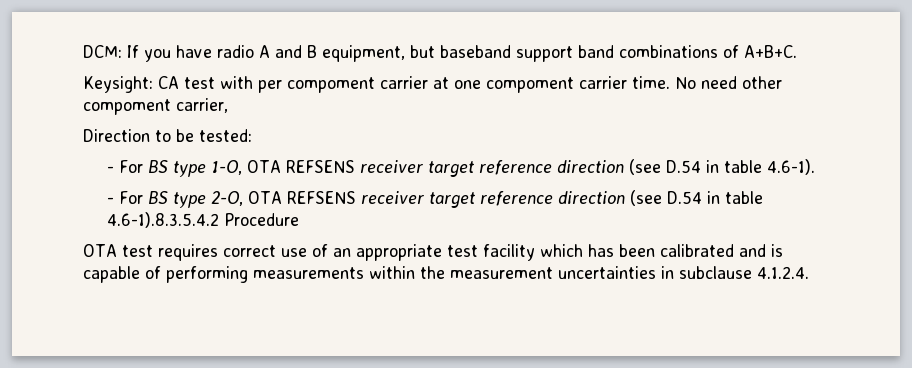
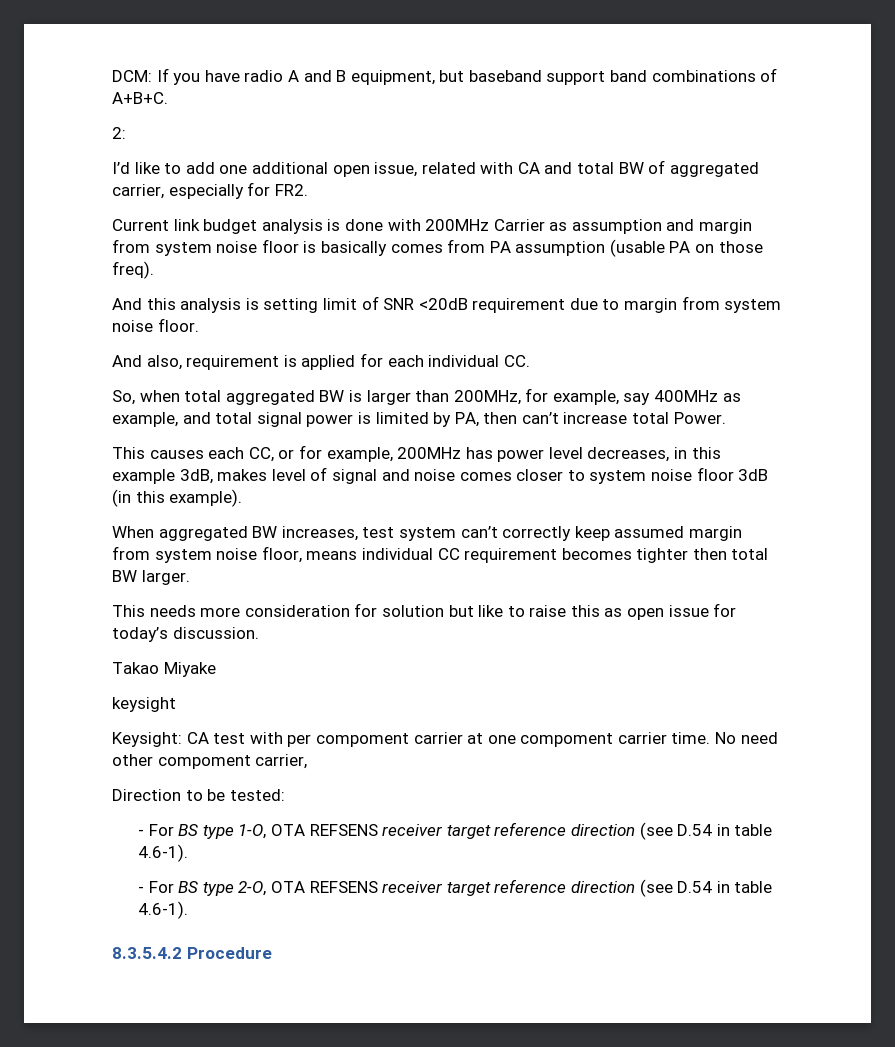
(797, 51) none -> [112,127,126,139] [112,160,759,177] [112,182,308,199] [112,219,753,234] [112,239,763,257] [112,261,154,279] [112,296,782,313] [112,318,199,332] [112,353,530,370] [112,388,741,405] [112,412,726,427] [112,445,721,462] [112,467,769,484] [112,489,243,507] [112,526,742,541] [112,546,769,563] [112,570,190,585] [112,603,737,620] [112,627,259,642] [112,662,216,677] [112,697,176,712] // 2: // I’d like to add one additional open issue, related with CA and total BW of aggregated carrier, especially for FR2. // Current link budget analysis is done with 200MHz Carrier as assumption and margin from system noise floor is basically comes from PA assumption (usable PA on those freq). // And this analysis is setting limit of SNR <20dB requirement due to margin from system noise floor. // And also, requirement is applied for each individual CC. // So, when total aggregated BW is larger than 200MHz, for example, say 400MHz as example, and total signal power is limited by PA, then can’t increase total Power. // This causes each CC, or for example, 200MHz has power level decreases, in this example 3dB, makes level of signal and noise comes closer to system noise floor 3dB (in this example). // When aggregated BW increases, test system can’t correctly keep assumed margin from system noise floor, means individual CC requirement becomes tighter then total BW larger. // This needs more consideration for solution but like to raise this as open issue for today’s discussion. // Takao Miyake // keysight
[106,212,219,228] 4.6-1).8.3.5.4.2 -> [138,901,189,919] [112,947,182,959] 4.6-1). // 8.3.5.4.2
[83,244,783,261] [83,266,809,283] // OTA test requires correct use of an appropriate test facility which has been calibrated and is capable of performing measurements within the measurement uncertainties in subclause 4.1.2.4. -> (272, 953) none

